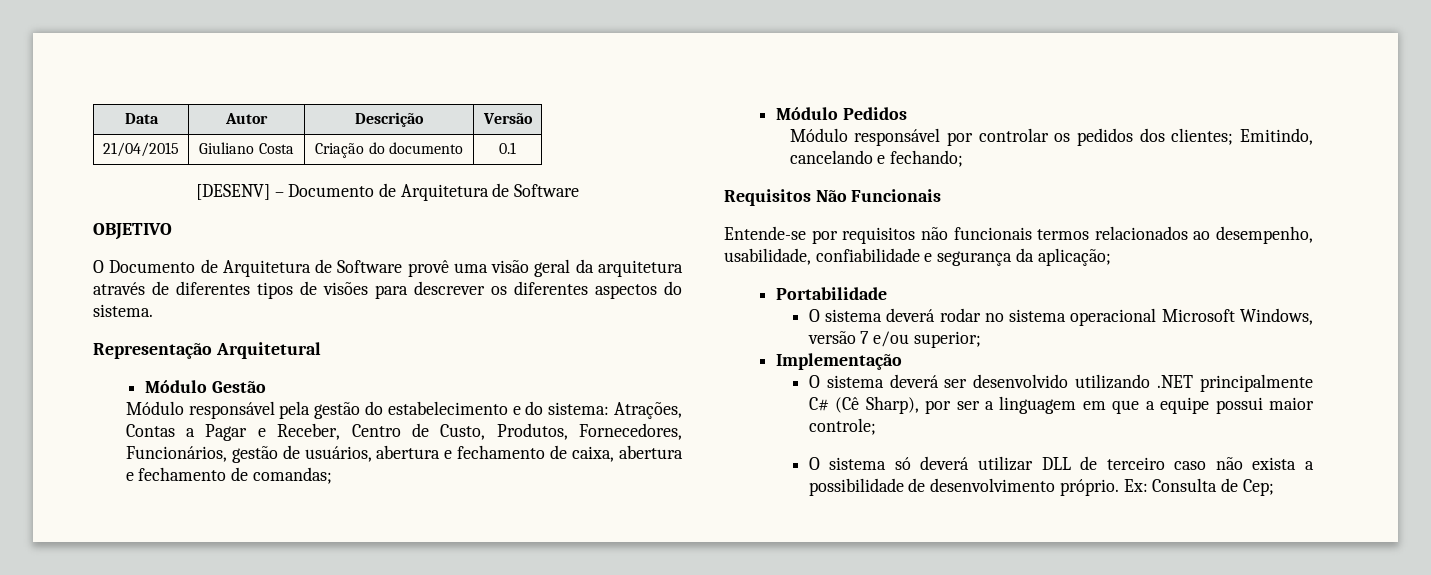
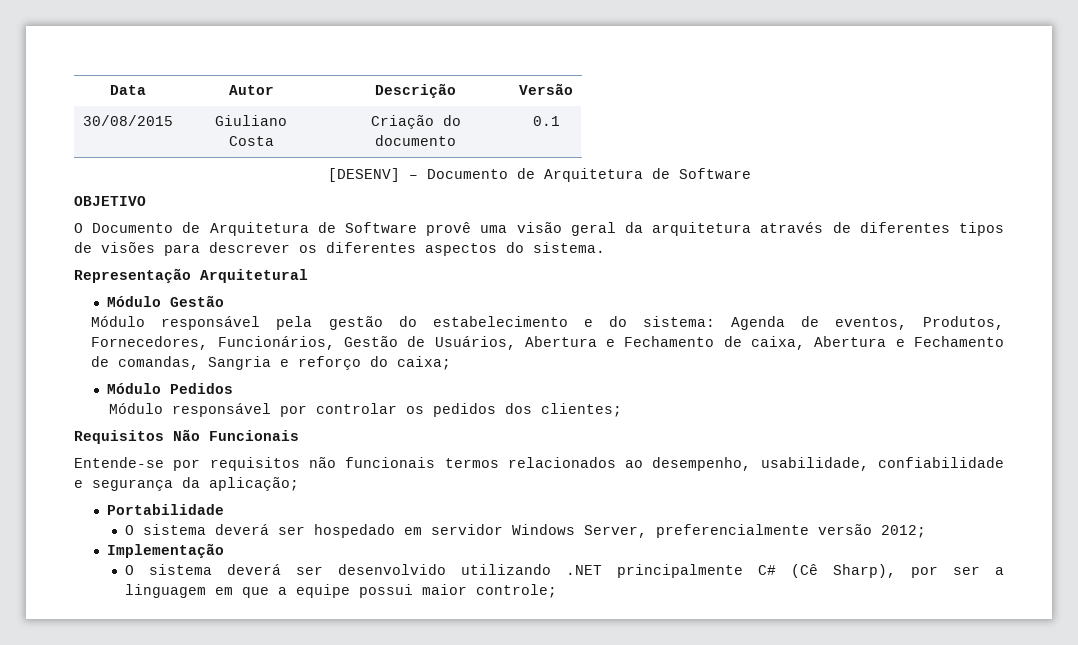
[103,142,179,157] 21/04/2015 -> [83,115,173,126] 30/08/2015
[614,402,682,419] [125,423,682,441] [125,445,683,463] [125,467,332,484] Atrações, Contas a Pagar e Receber, Centro de Custo, Produtos, Fornecedores, Funcionários, gestão de usuários, abertura e fechamento de caixa, abertura e fechamento de comandas; -> [730,316,1004,330] [91,336,1004,350] [91,356,452,370] Agenda de eventos, Produtos, Fornecedores, Funcionários, Gestão de Usuários, Abertura e Fechamento de caixa, Abertura e Fechamento de comandas, Sangria e reforço do caixa;
[1240,128,1313,145] [789,150,963,167] Emitindo, cancelando e fechando; -> (622, 410) none
[939,308,1313,326] [807,331,981,348] rodar no sistema operacional Microsoft Windows, versão 7 e/ou superior; -> [277,524,926,538] ser hospedado em servidor Windows Server, preferencialmente versão 2012;
[808,456,1314,471] [808,478,1274,496] // O sistema só deverá utilizar DLL de terceiro caso não exista a possibilidade de desenvolvimento próprio. Ex: Consulta de Cep; -> (557, 591) none

